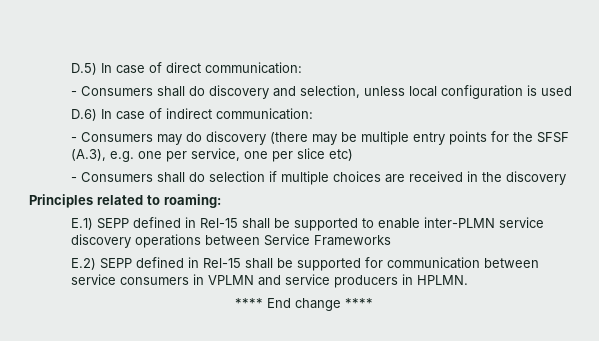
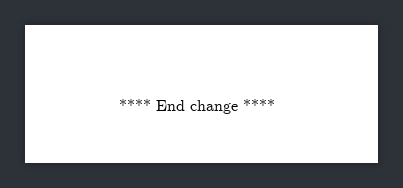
[71,62,303,75] [71,85,573,99] [71,108,314,121] [71,131,570,145] [71,148,354,162] [71,171,567,185] [29,194,221,208] [71,217,545,231] [71,234,392,248] [71,257,540,271] [71,274,469,288] D.5) In case of direct communication: // - Consumers shall do discovery and selection, unless local configuration is used // D.6) In case of indirect communication: // - Consumers may do discovery (there may be multiple entry points for the SFSF (A.3), e.g. one per service, one per slice etc) // - Consumers shall do selection if multiple choices are received in the discovery // Principles related to roaming: // E.1) SEPP defined in Rel-15 shall be supported to enable inter-PLMN service discovery operations between Service Frameworks // E.2) SEPP defined in Rel-15 shall be supported for communication between service consumers in VPLMN and service producers in HPLMN. // -> (119, 105) none

